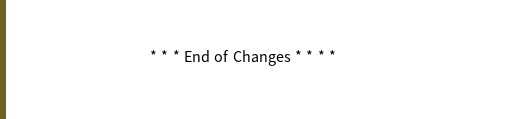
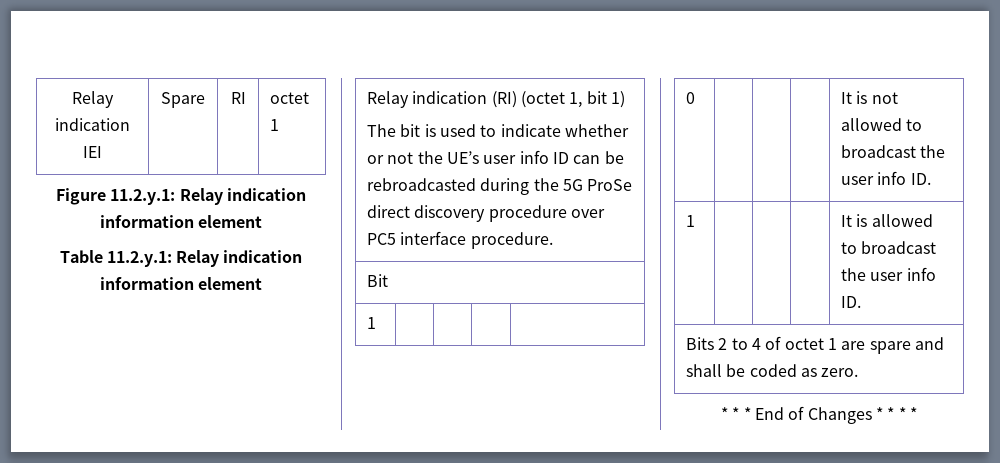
(150, 56) none -> [72,91,114,108] [55,118,130,131] [83,146,102,158] [161,92,205,108] [230,92,246,104] [270,92,310,104] [270,119,280,131] [56,188,306,205] [99,215,263,228] [59,250,303,267] [99,277,263,290] [367,91,626,108] [367,124,630,137] [367,150,624,164] [367,178,633,195] [367,205,606,222] [367,231,553,249] [367,274,389,287] [367,317,377,329] [686,92,696,104] [841,91,898,104] [841,118,923,131] [841,145,946,158] [841,171,931,185] [686,215,696,227] [841,214,933,227] [841,241,937,254] [841,267,936,281] [841,296,862,308] [686,336,945,354] [686,364,859,377] Relay indication IEI | Spare | RI | octet 1 // Figure 11.2.y.1: Relay indication information element // Table 11.2.y.1: Relay indication information element // Relay indication (RI) (octet 1, bit 1) // The bit is used to indicate whether or not the UE’s user info ID can be rebroadcasted during the 5G ProSe direct discovery procedure over PC5 interface procedure. // Bit // 1 | | | | // 0 | | | | It is not allowed to broadcast the user info ID. // 1 | | | | It is allowed to broadcast the user info ID. // Bits 2 to 4 of octet 1 are spare and shall be coded as zero. //

